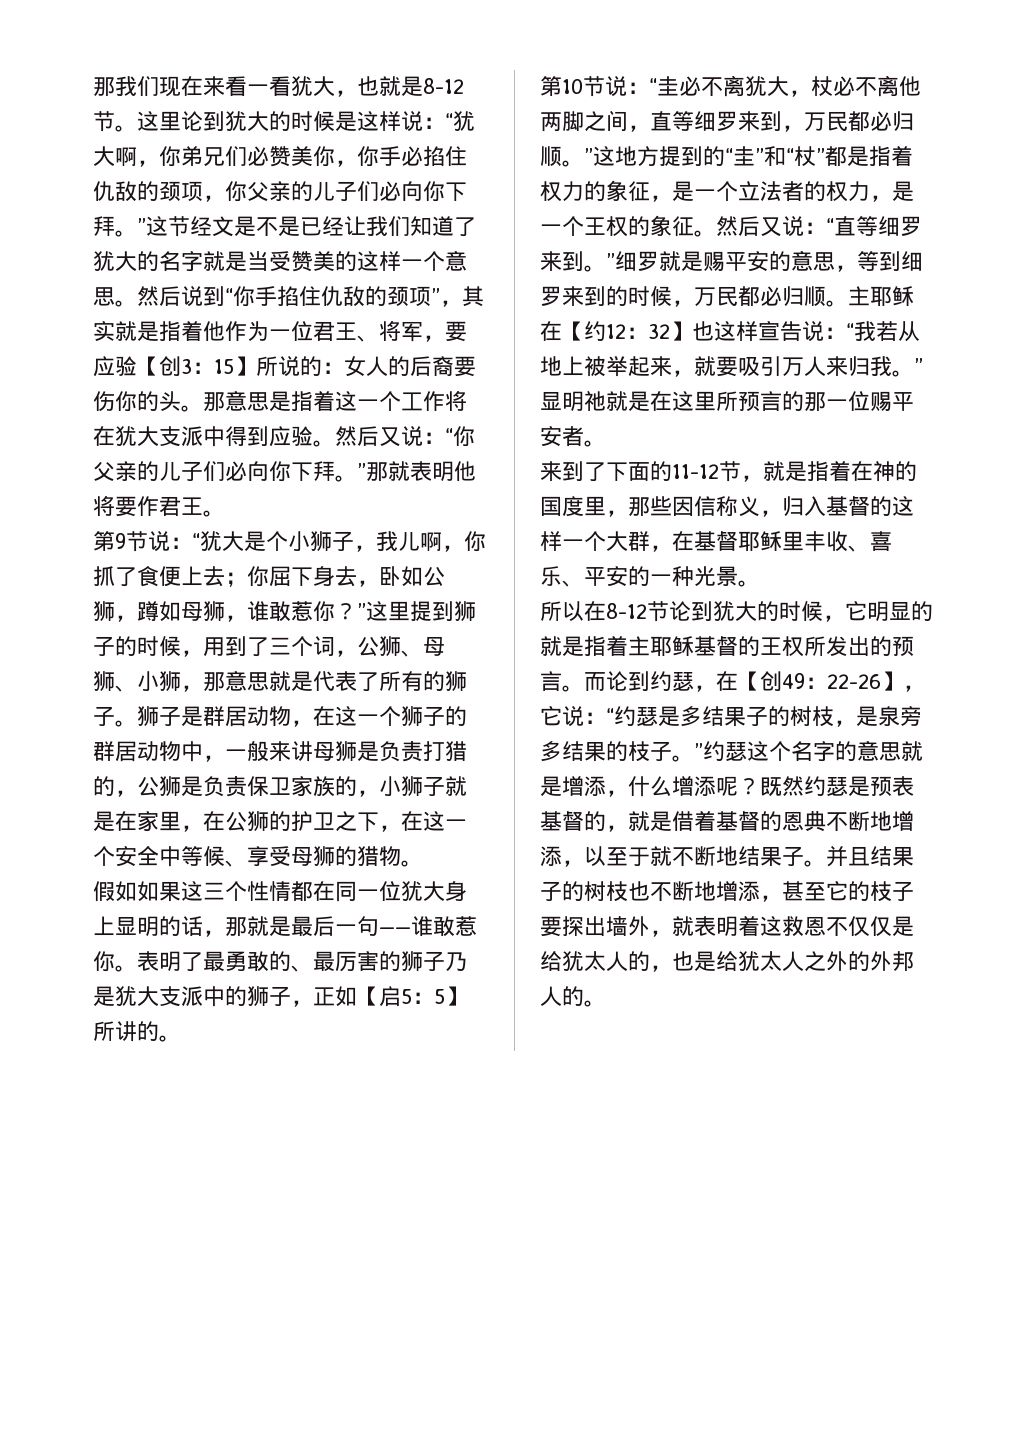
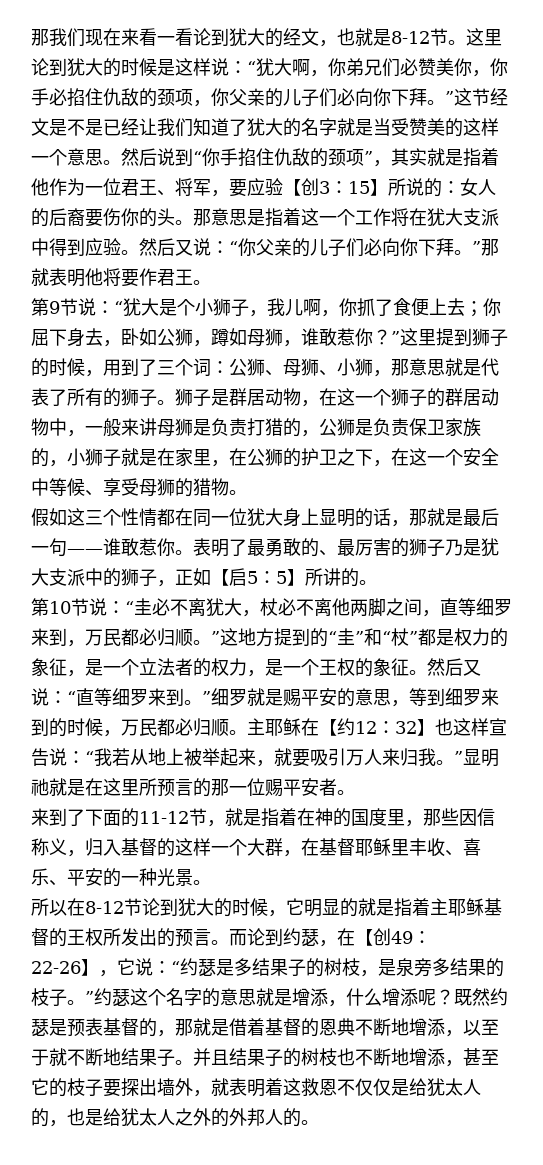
[291,76,335,96] 犹大 -> [193,28,319,47] 论到犹大的经文
[335,650,357,657] ， -> [211,361,229,374] ：
[137,881,181,902] 如果 -> (67, 517) none
[869,146,913,166] 指着 -> (454, 637) none
(628, 828) none -> [175,1018,193,1036] 那

